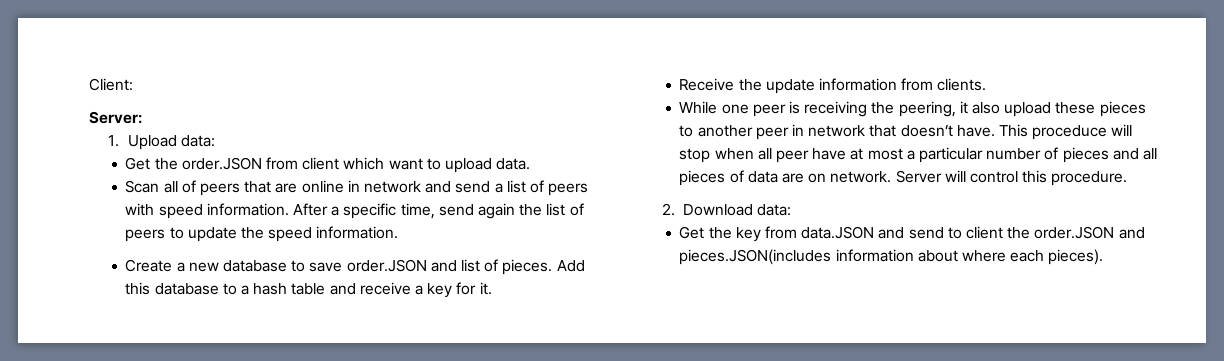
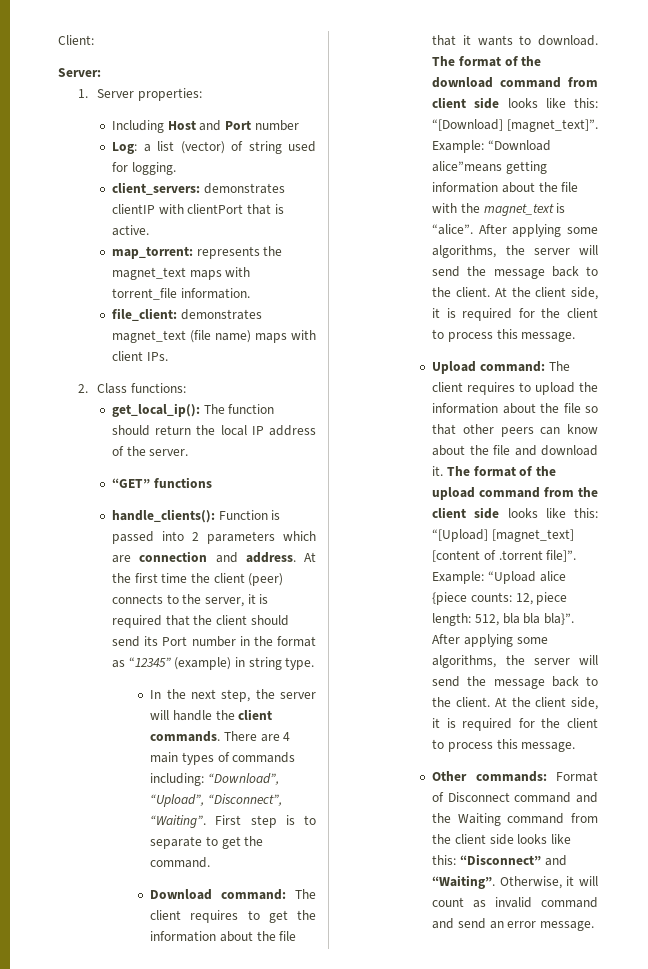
[127,135,216,150] [125,157,531,173] [125,180,589,196] [125,203,584,219] [125,226,399,242] [125,259,585,275] [125,282,492,298] [679,78,987,94] [679,101,1146,117] [679,124,1133,140] [679,147,1157,163] [679,170,1128,186] [662,203,792,216] [679,226,1145,242] [679,249,1104,265] Upload data: // Get the order.JSON from client which want to upload data. // Scan all of peers that are online in network and send a list of peers with speed information. After a specific time, send again the list of peers to update the speed information. // Create a new database to save order.JSON and list of pieces. Add this database to a hash table and receive a key for it. // Receive the update information from clients. // While one peer is receiving the peering, it also upload these pieces to another peer in network that doesn’t have. This proceduce will stop when all peer have at most a particular number of pieces and all pieces of data are on network. Server will control this procedure. // 2. Download data: // Get the key from data.JSON and send to client the order.JSON and pieces.JSON(includes information about where each pieces). -> [97,88,202,101] [112,120,299,133] [112,141,316,154] [112,162,176,175] [112,182,285,195] [112,204,284,215] [112,225,150,236] [112,246,283,259] [112,267,251,280] [112,288,250,300] [112,308,262,321] [112,330,316,343] [112,351,168,361] [77,383,186,394] [112,403,275,417] [112,425,316,436] [112,446,189,456] [112,477,212,488] [112,509,281,523] [112,531,316,544] [112,551,316,563] [112,573,284,586] [112,594,269,607] [112,615,289,628] [112,636,316,647] [112,657,315,670] [150,689,316,702] [150,709,273,721] [150,731,291,742] [150,752,296,765] [150,773,279,786] [150,794,282,807] [150,815,316,828] [150,836,264,849] [150,857,211,868] [150,889,316,900] [150,910,316,923] [150,931,297,942] [432,35,598,46] [432,56,542,67] [432,77,598,88] [432,97,598,109] [432,119,598,132] [432,140,551,153] [432,161,547,174] [432,182,579,193] [432,203,566,216] [432,224,598,237] [432,245,598,258] [432,266,598,279] [432,287,598,300] [432,308,598,321] [432,329,576,342] [432,361,570,374] [432,382,598,395] [432,403,598,414] [432,424,598,437] [432,445,598,456] [432,466,556,477] [432,487,598,500] [432,507,598,519] [432,529,574,542] [432,550,577,562] [432,571,566,584] [432,592,568,605] [432,613,574,626] [432,634,548,647] [432,655,598,668] [432,676,598,689] [432,697,598,710] [432,718,598,731] [432,739,576,752] [432,771,598,782] [432,792,598,803] [432,813,598,826] [432,834,571,845] [432,854,567,866] [432,875,598,889] [432,897,598,908] [432,918,594,931] Server properties: // Including Host and Port number // Log: a list (vector) of string used for logging. // client_servers: demonstrates clientIP with clientPort that is active. // map_torrent: represents the magnet_text maps with torrent_file information. // file_client: demonstrates magnet_text (file name) maps with client IPs. // 2. Class functions: // get_local_ip(): The function should return the local IP address of the server. // “GET” functions // handle_clients(): Function is passed into 2 parameters which are connection and address. At the first time the client (peer) connects to the server, it is required that the client should send its Port number in the format as “12345” (example) in string type. // In the next step, the server will handle the client commands. There are 4 main types of commands including: “Download”, “Upload”, “Disconnect”, “Waiting”. First step is to separate to get the command. // Download command: The client requires to get the information about the file that it wants to download. The format of the download command from client side looks like this: “[Download] [magnet_text]”. Example: “Download alice”means getting information about the file with the magnet_text is “alice”. After applying some algorithms, the server will send the message back to the client. At the client side, it is required for the client to process this message. // Upload command: The client requires to upload the information about the file so that other peers can know about the file and download it. The format of the upload command from the client side looks like this: “[Upload] [magnet_text] [content of .torrent file]”. Example: “Upload alice {piece counts: 12, piece length: 512, bla bla bla}”. After applying some algorithms, the server will send the message back to the client. At the client side, it is required for the client to process this message. // Other commands: Format of Disconnect command and the Waiting command from the client side looks like this: “Disconnect” and “Waiting”. Otherwise, it will count as invalid command and send an error message.

